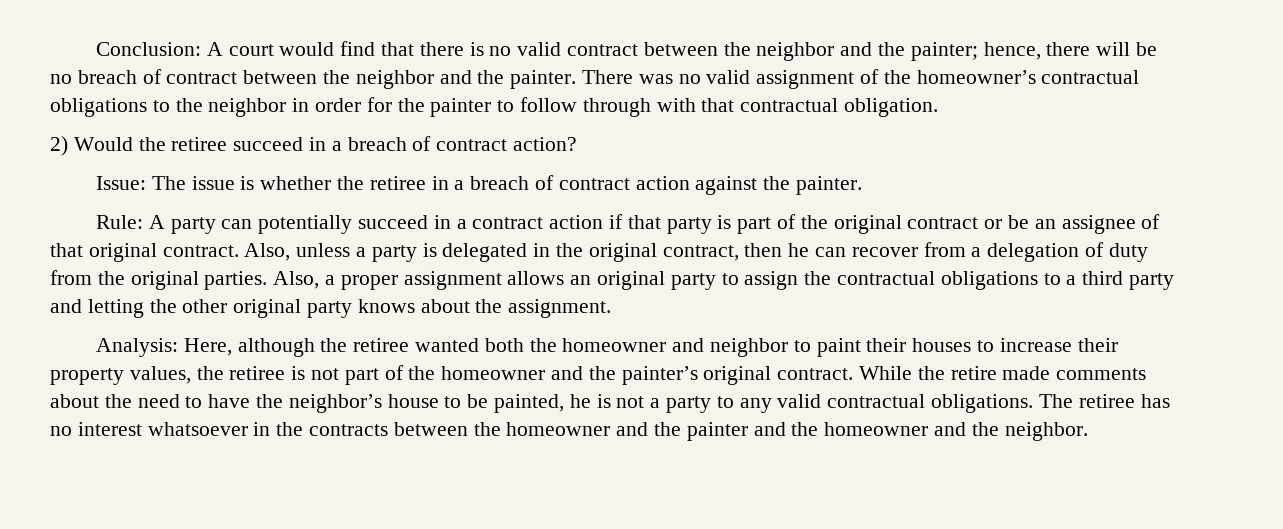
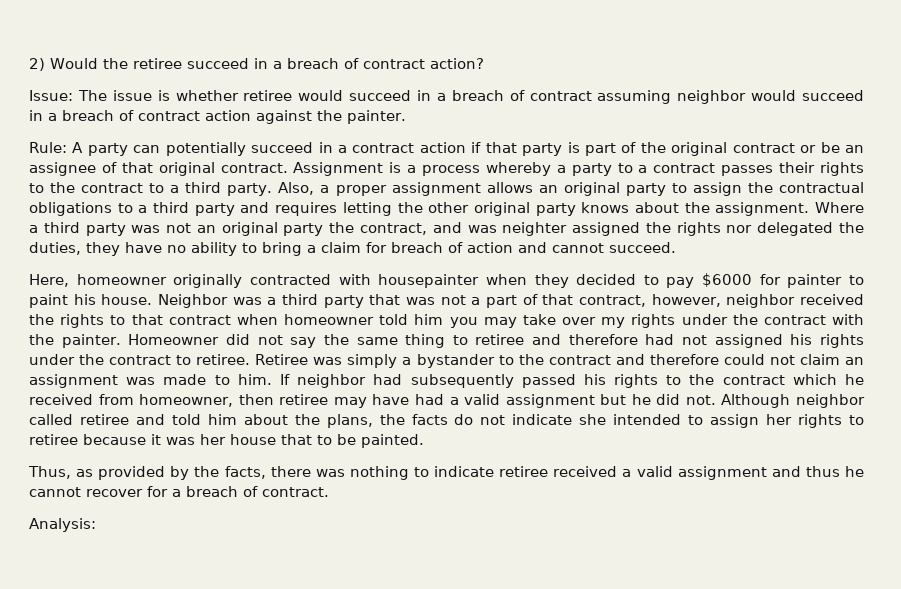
[95,41,1158,61] [50,69,1140,89] [50,97,939,117] Conclusion: A court would find that there is no valid contract between the neighbor and the painter; hence, there will be no breach of contract between the neighbor and the painter. There was no valid assignment of the homeowner’s contractual obligations to the neighbor in order for the painter to follow through with that contractual obligation. // -> (29, 64) none
[336,176,426,190] the retiree -> [243,90,864,104] retiree would succeed in a breach of contract assuming neighbor would succeed
[244,242,1148,262] [50,270,268,290] Also, unless a party is delegated in the original contract, then he can recover from a delegation of duty from the original parties. -> [293,162,864,176] [29,182,273,196] Assignment is a process whereby a party to a contract passes their rights to the contract to a third party.
(82, 306) none -> [275,202,338,216] requires
[95,338,1118,357] [50,365,1147,385] [50,394,1170,413] [50,422,1088,441] // Analysis: Here, although the retiree wanted both the homeowner and neighbor to paint their houses to increase their property values, the retiree is not part of the homeowner and the painter’s original contract. While the retire made comments about the need to have the neighbor’s house to be painted, he is not a party to any valid contractual obligations. The retiree has no interest whatsoever in the contracts between the homeowner and the painter and the homeowner and the neighbor. -> [815,202,864,213] [29,222,865,236] [29,242,676,256] [29,273,864,288] [29,294,864,308] [29,314,864,328] [29,334,864,348] [29,354,864,368] [29,374,864,388] [29,394,865,408] [29,414,864,428] [29,434,424,448] [28,466,864,480] [29,486,329,497] [29,518,96,532] Where a third party was not an original party the contract, and was neighter assigned the rights nor delegated the duties, they have no ability to bring a claim for breach of action and cannot succeed. // Here, homeowner originally contracted with housepainter when they decided to pay $6000 for painter to paint his house. Neighbor was a third party that was not a part of that contract, however, neighbor received the rights to that contract when homeowner told him you may take over my rights under the contract with the painter. Homeowner did not say the same thing to retiree and therefore had not assigned his rights under the contract to retiree. Retiree was simply a bystander to the contract and therefore could not claim an assignment was made to him. If neighbor had subsequently passed his rights to the contract which he received from homeowner, then retiree may have had a valid assignment but he did not. Although neighbor called retiree and told him about the plans, the facts do not indicate she intended to assign her rights to retiree because it was her house that to be painted. // Thus, as provided by the facts, there was nothing to indicate retiree received a valid assignment and thus he cannot recover for a breach of contract. // Analysis:

